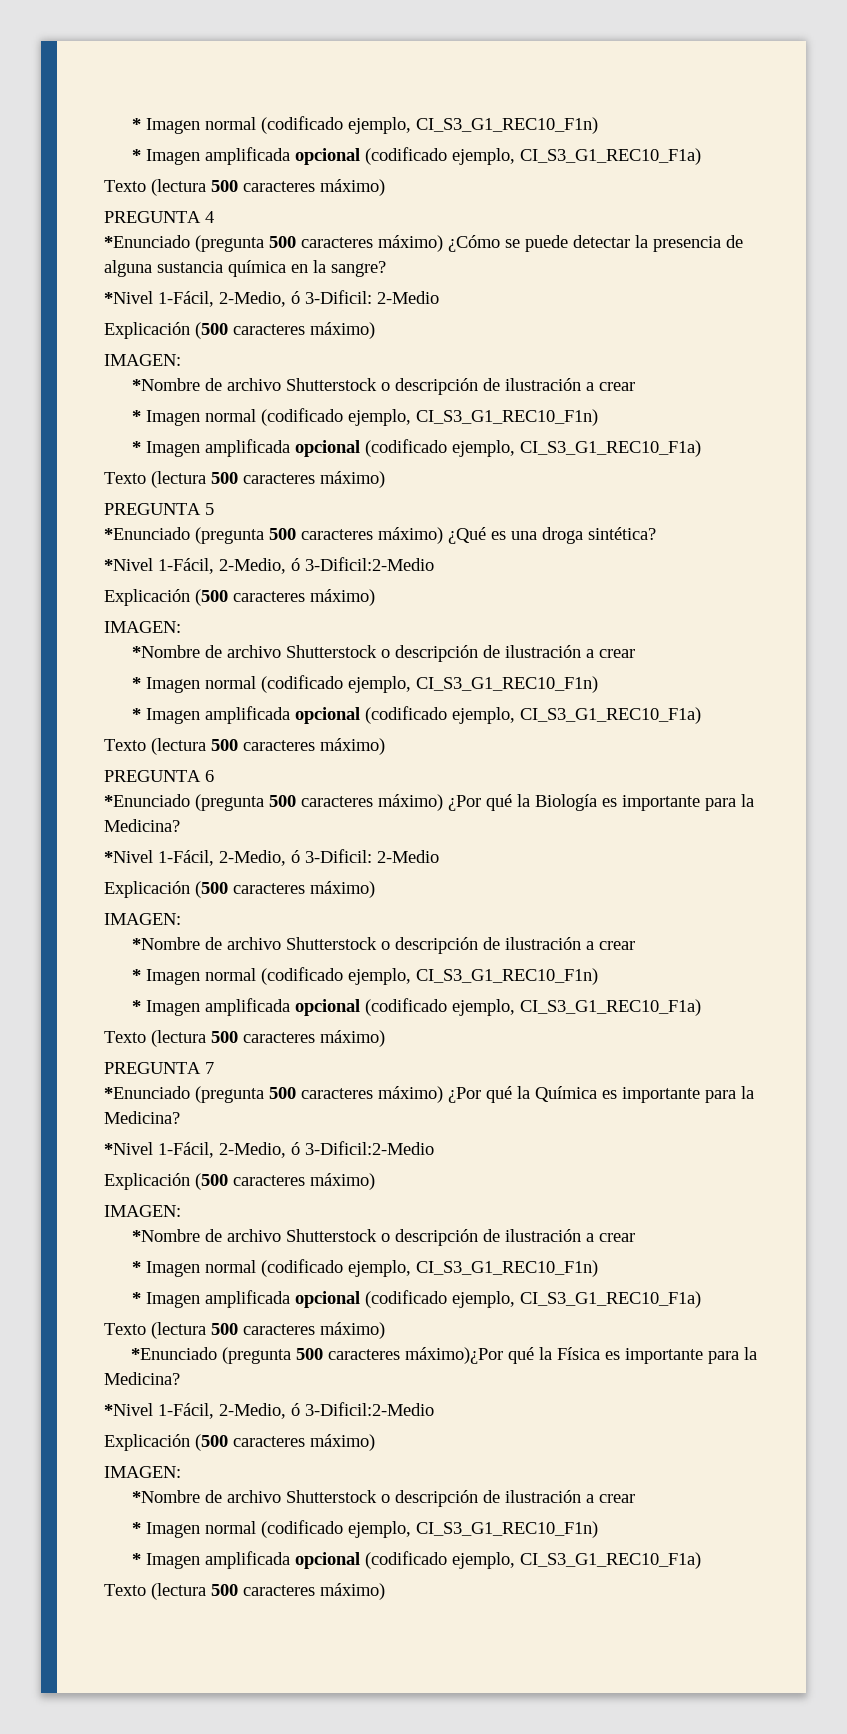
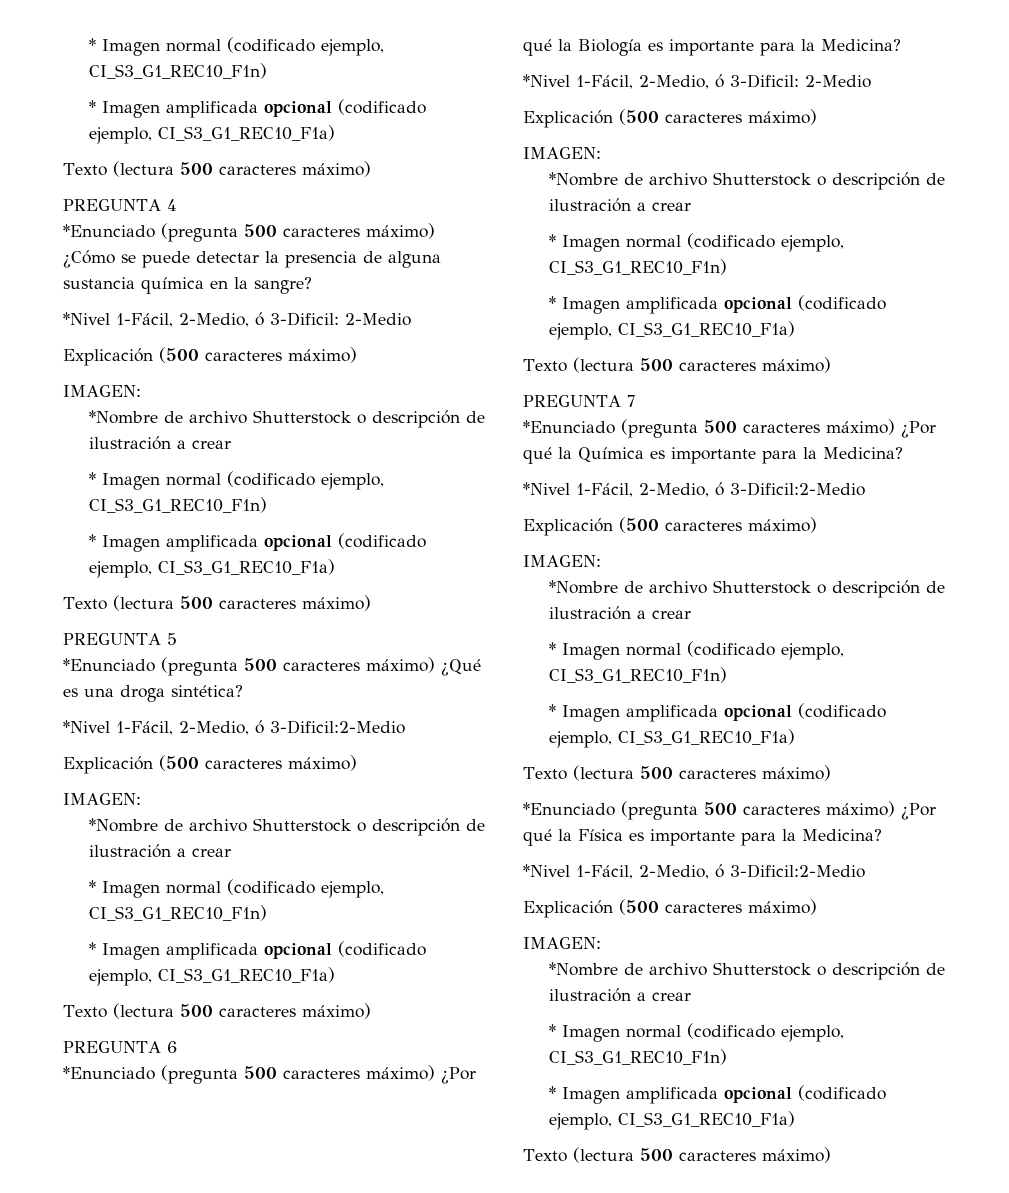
[405,1347,504,1364] máximo)¿Por -> [826,801,936,820] máximo) ¿Por

